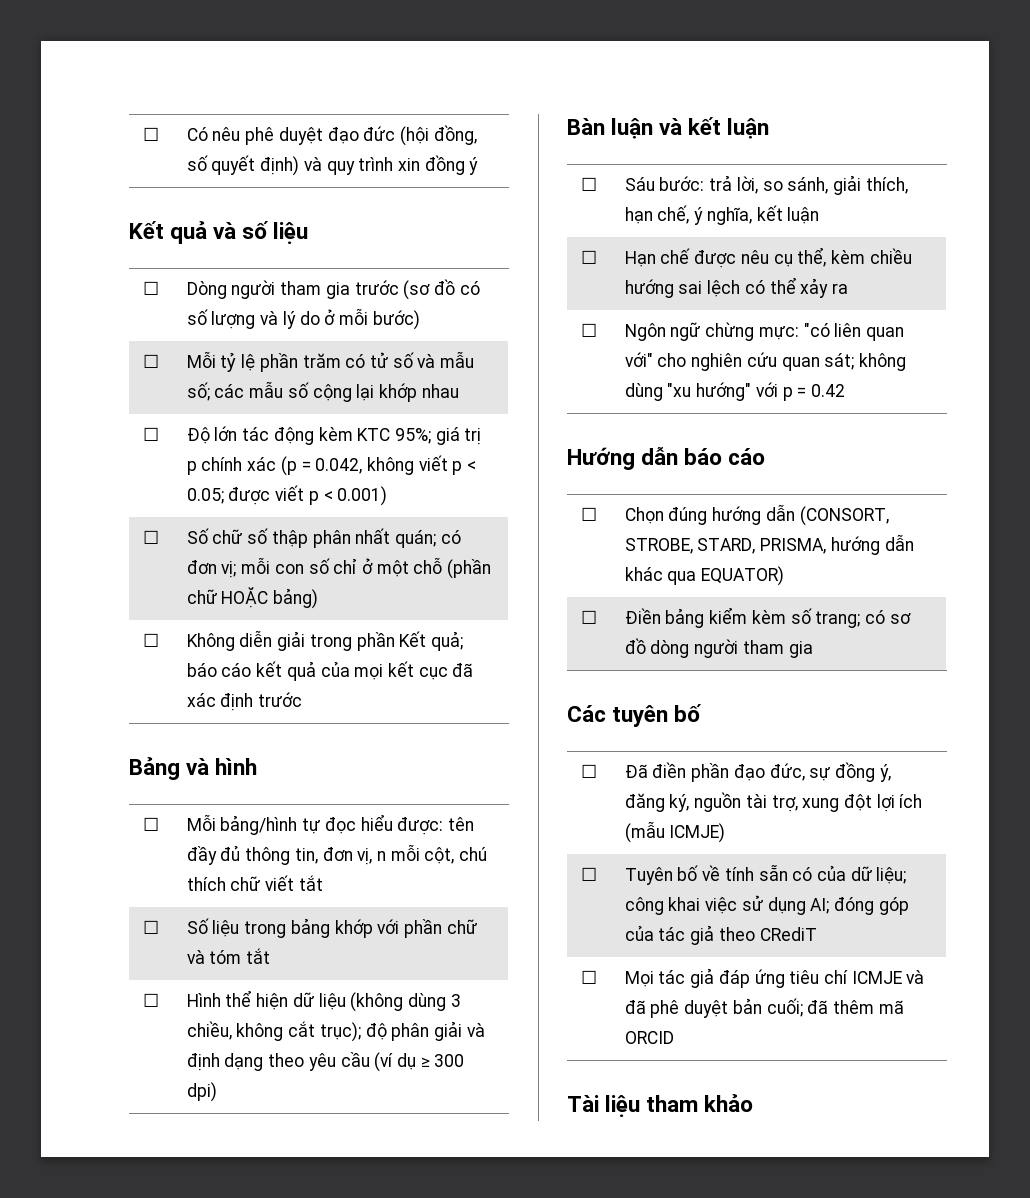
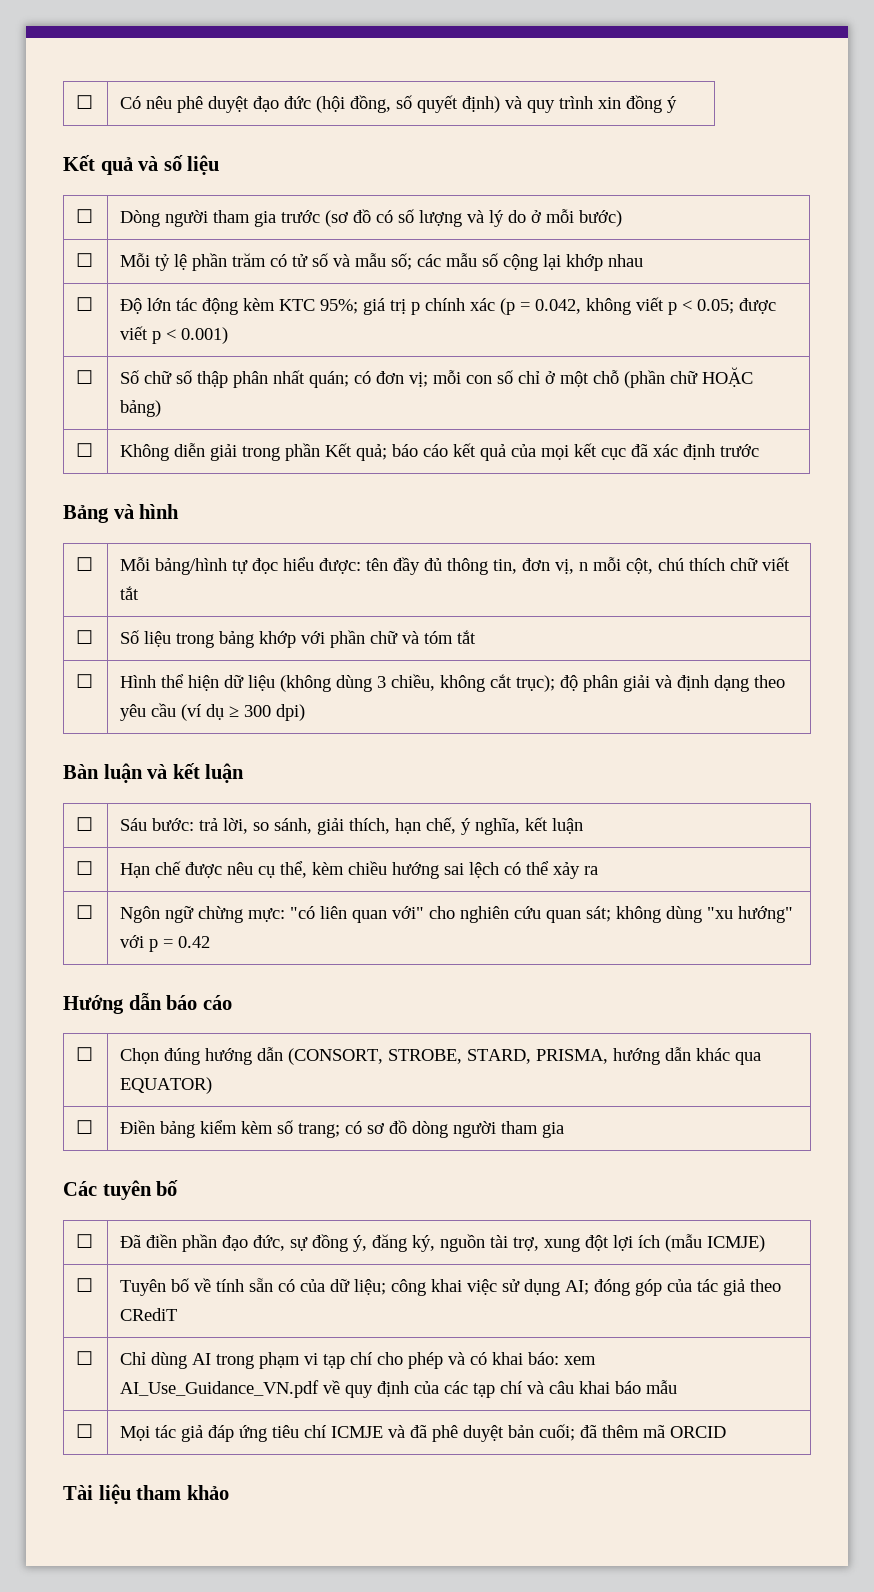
(817, 934) none -> [76,1351,94,1365] [120,1352,597,1369] [120,1380,678,1398] // ☐ | Chỉ dùng AI trong phạm vi tạp chí cho phép và có khai báo: xem AI_Use_Guidance_VN.pdf về quy định của các tạp chí và câu khai báo mẫu

